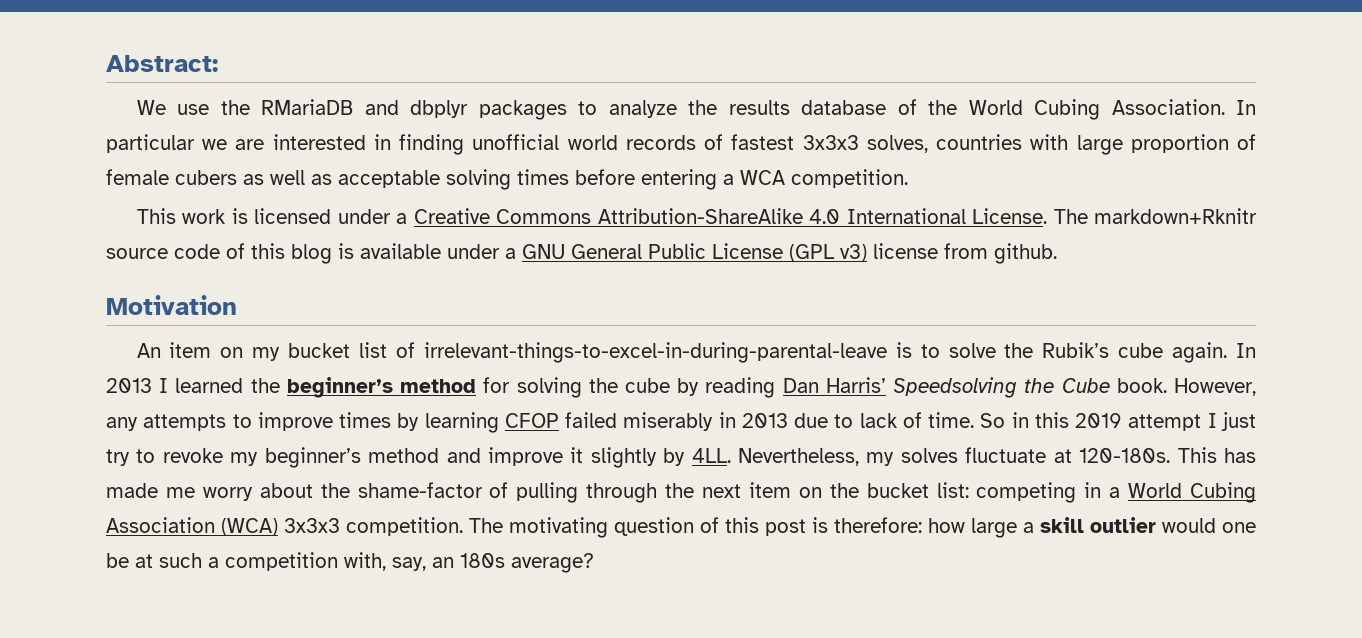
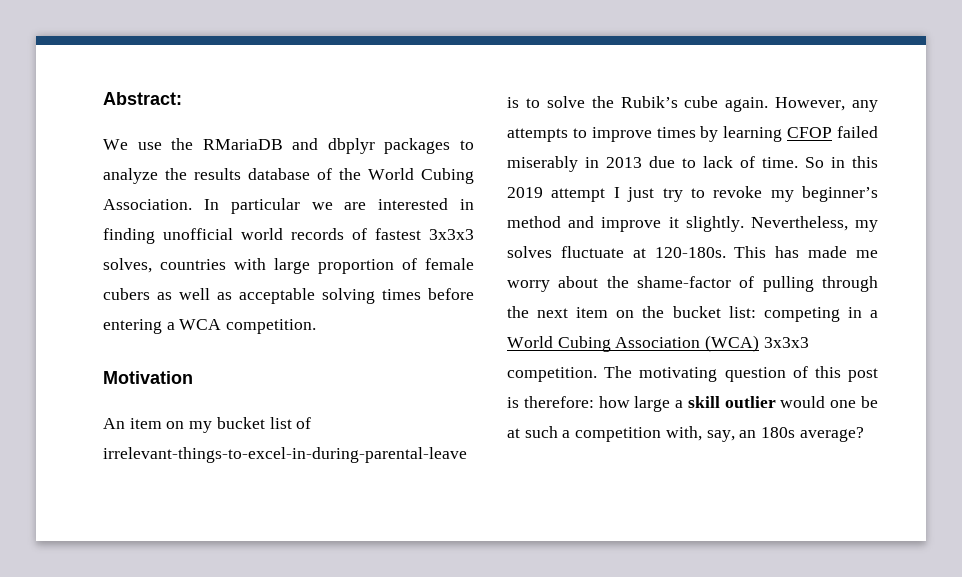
[136,208,1257,224] [106,243,1057,264] // This work is licensed under a Creative Commons Attribution-ShareAlike 4.0 International License. The markdown+Rknitr source code of this blog is available under a GNU General Public License (GPL v3) license from github. -> (317, 326) none
[1236,343,1257,358] [106,377,1167,398] In 2013 I learned the beginner’s method for solving the cube by reading Dan Harris’ Speedsolving the Cube book. -> (769, 104) none
[590,447,731,468] slightly by 4LL. -> [685,216,744,232] slightly.

